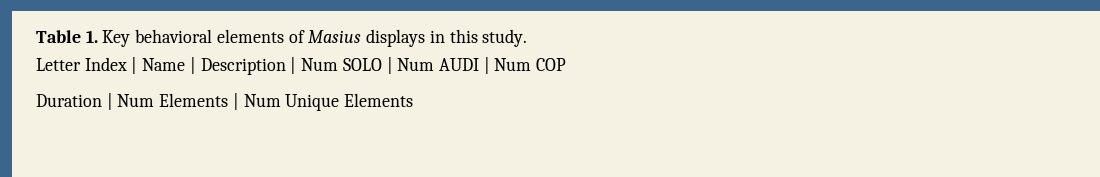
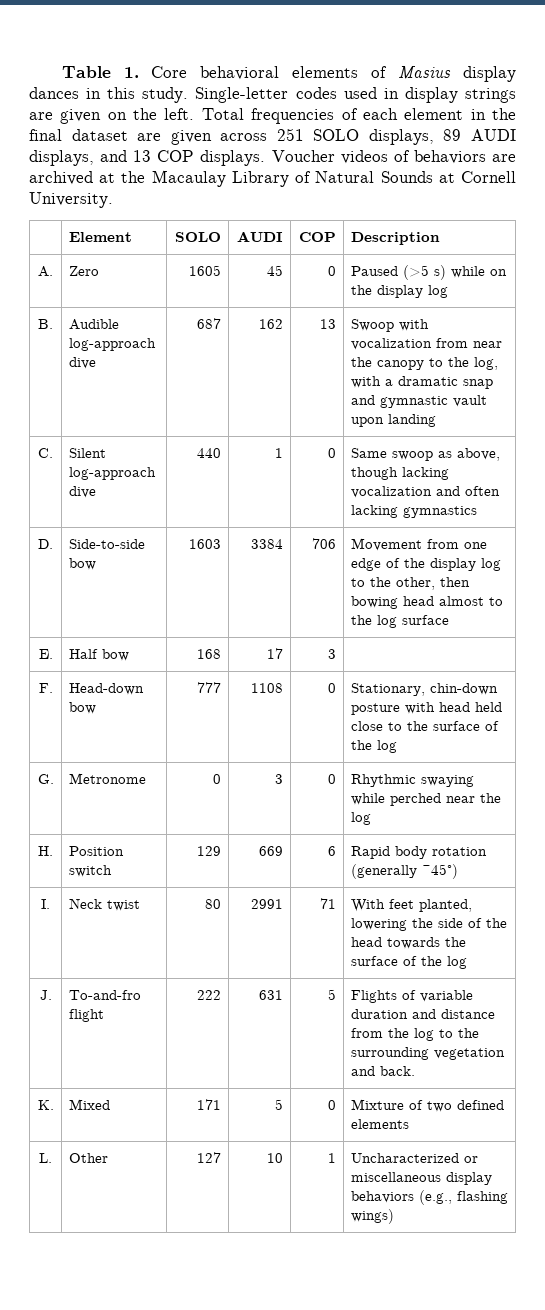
[102,30,131,47] Key -> [151,66,188,78] Core
[366,29,426,47] displays -> [462,66,516,82] [29,87,79,99] display dances
[36,57,567,75] [36,93,414,111] // Letter Index | Name | Description | Num SOLO | Num AUDI | Num COP // Duration | Num Elements | Num Unique Elements -> [195,87,516,103] [29,108,516,124] [29,128,516,145] [29,150,516,166] [29,170,516,187] [29,192,113,208] [68,232,132,242] [175,232,222,242] [237,231,284,242] [299,232,337,242] [350,232,440,245] [38,266,53,277] [68,266,99,276] [189,265,222,276] [267,265,284,276] [328,266,337,276] [350,265,507,280] [350,285,448,298] [38,319,53,329] [68,319,119,330] [68,338,156,351] [68,357,96,369] [197,318,222,329] [259,319,284,329] [320,319,337,329] [350,319,429,332] [350,338,502,350] [350,357,498,370] [350,376,493,389] [350,395,487,408] [350,414,436,427] [38,448,53,458] [68,448,106,458] [68,467,156,480] [68,486,96,498] [197,448,222,458] [275,448,284,458] [328,448,337,458] [350,448,500,461] [350,467,449,480] [350,486,500,498] [350,505,477,518] [38,539,53,549] [68,539,145,549] [68,558,96,570] [189,539,222,549] [251,539,284,549] [312,538,337,549] [350,538,487,551] [350,558,501,571] [350,577,470,590] [350,596,503,609] [350,615,449,628] [38,649,53,659] [68,649,129,661] [197,649,222,659] [267,648,284,659] [328,649,337,659] [38,683,53,693] [68,683,144,695] [68,702,96,714] [197,682,222,693] [251,683,284,693] [328,683,337,693] [350,683,498,696] [350,702,502,715] [350,721,499,731] [350,740,397,753] [37,774,54,784] [68,773,146,784] [213,774,222,784] [275,774,284,784] [328,774,337,784] [350,774,474,787] [350,793,501,806] [350,812,371,825] [38,846,53,856] [68,846,124,856] [68,865,112,877] [197,846,222,856] [259,846,284,856] [328,846,337,856] [350,846,487,859] [350,864,458,879] [41,899,50,909] [68,898,140,911] [205,899,222,909] [251,899,284,909] [320,898,337,909] [350,899,472,912] [350,918,507,931] [350,937,466,949] [350,956,467,969] [39,990,52,1000] [68,990,141,1000] [68,1009,104,1022] [197,990,222,1000] [259,990,284,1000] [328,989,337,1000] [350,990,473,1003] [350,1009,495,1019] [350,1028,479,1041] [350,1047,505,1060] [350,1066,415,1076] [37,1100,54,1110] [68,1099,110,1110] [197,1099,222,1110] [275,1099,284,1110] [328,1100,337,1110] [350,1099,504,1112] [350,1119,409,1129] [39,1153,52,1163] [68,1153,108,1163] [197,1152,222,1163] [267,1153,284,1163] [328,1153,337,1163] [350,1153,478,1163] [350,1172,492,1185] [350,1190,508,1205] [350,1209,394,1224] Single-letter codes used in display strings are given on the left. Total frequencies of each element in the final dataset are given across 251 SOLO displays, 89 AUDI displays, and 13 COP displays. Voucher videos of behaviors are archived at the Macaulay Library of Natural Sounds at Cornell University. // | Element | SOLO | AUDI | COP | Description // A. | Zero | 1605 | 45 | 0 | Paused (>5 s) while on the display log // B. | Audible log-approach dive | 687 | 162 | 13 | Swoop with vocalization from near the canopy to the log, with a dramatic snap and gymnastic vault upon landing // C. | Silent log-approach dive | 440 | 1 | 0 | Same swoop as above, though lacking vocalization and often lacking gymnastics // D. | Side-to-side bow | 1603 | 3384 | 706 | Movement from one edge of the display log to the other, then bowing head almost to the log surface // E. | Half bow | 168 | 17 | 3 | // F. | Head-down bow | 777 | 1108 | 0 | Stationary, chin-down posture with head held close to the surface of the log // G. | Metronome | 0 | 3 | 0 | Rhythmic swaying while perched near the log // H. | Position switch | 129 | 669 | 6 | Rapid body rotation (generally ~45°) // I. | Neck twist | 80 | 2991 | 71 | With feet planted, lowering the side of the head towards the surface of the log // J. | To-and-fro flight | 222 | 631 | 5 | Flights of variable duration and distance from the log to the surrounding vegetation and back. // K. | Mixed | 171 | 5 | 0 | Mixture of two defined elements // L. | Other | 127 | 10 | 1 | Uncharacterized or miscellaneous display behaviors (e.g., flashing wings)

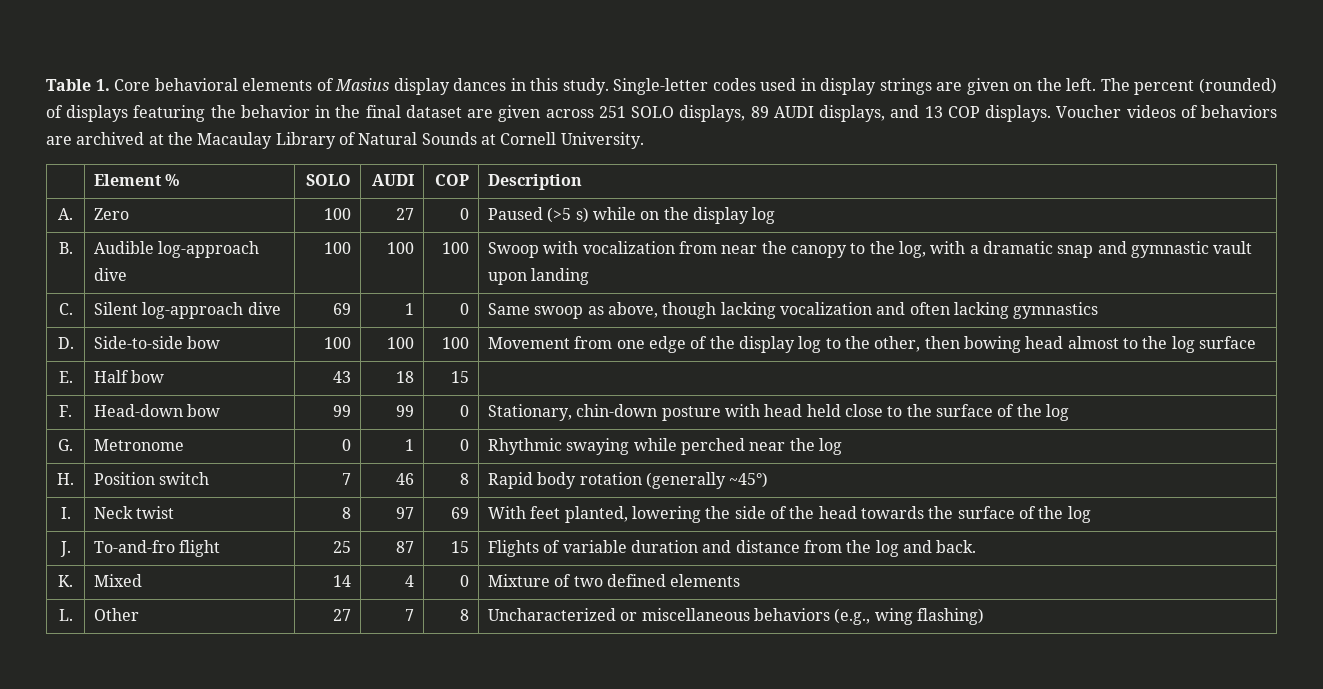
[201,108,464,124] Total frequencies of each element -> [1100,78,1277,95] [46,105,310,122] The percent (rounded) of displays featuring the behavior
(132, 237) none -> [165,174,181,186] %
[189,265,222,276] [267,265,284,276] 1605 | 45 -> [323,208,351,220] [395,208,414,220] 100 | 27
[197,318,222,329] [259,319,284,329] [320,319,337,329] 687 | 162 | 13 -> [323,242,351,254] [386,242,414,254] [441,242,469,254] 100 | 100 | 100
[197,448,222,458] 440 -> [332,303,351,315] 69
[189,539,222,549] [251,539,284,549] [312,538,337,549] 1603 | 3384 | 706 -> [323,337,351,349] [386,337,414,349] [441,337,469,349] 100 | 100 | 100
[197,649,222,659] [267,648,284,659] [328,649,337,659] 168 | 17 | 3 -> [332,371,351,383] [395,371,414,383] [450,371,469,383] 43 | 18 | 15
[197,682,222,693] [251,683,284,693] 777 | 1108 -> [332,405,351,417] [395,405,414,417] 99 | 99
[275,774,284,784] 3 -> [404,439,414,451] 1
[197,846,222,856] [259,846,284,856] [328,846,337,856] 129 | 669 | 6 -> [341,473,351,485] [395,473,414,485] [459,473,469,485] 7 | 46 | 8
[205,899,222,909] [251,899,284,909] [320,898,337,909] 80 | 2991 | 71 -> [341,507,351,519] [395,507,414,519] [450,507,469,519] 8 | 97 | 69
[197,990,222,1000] [259,990,284,1000] [328,989,337,1000] 222 | 631 | 5 -> [332,541,351,553] [395,541,414,553] [450,541,469,553] 25 | 87 | 15
[438,1028,479,1038] [350,1047,505,1060] to the surrounding vegetation -> (899, 548) none
[197,1099,222,1110] [275,1099,284,1110] 171 | 5 -> [332,575,351,587] [404,575,414,587] 14 | 4
[197,1152,222,1163] [267,1153,284,1163] [328,1153,337,1163] 127 | 10 | 1 -> [332,609,351,621] [404,609,414,621] [459,609,469,621] 27 | 7 | 8
[445,1172,492,1185] display -> (750, 614) none
[456,1191,508,1204] [350,1209,394,1224] flashing wings) -> [874,608,984,625] wing flashing)

